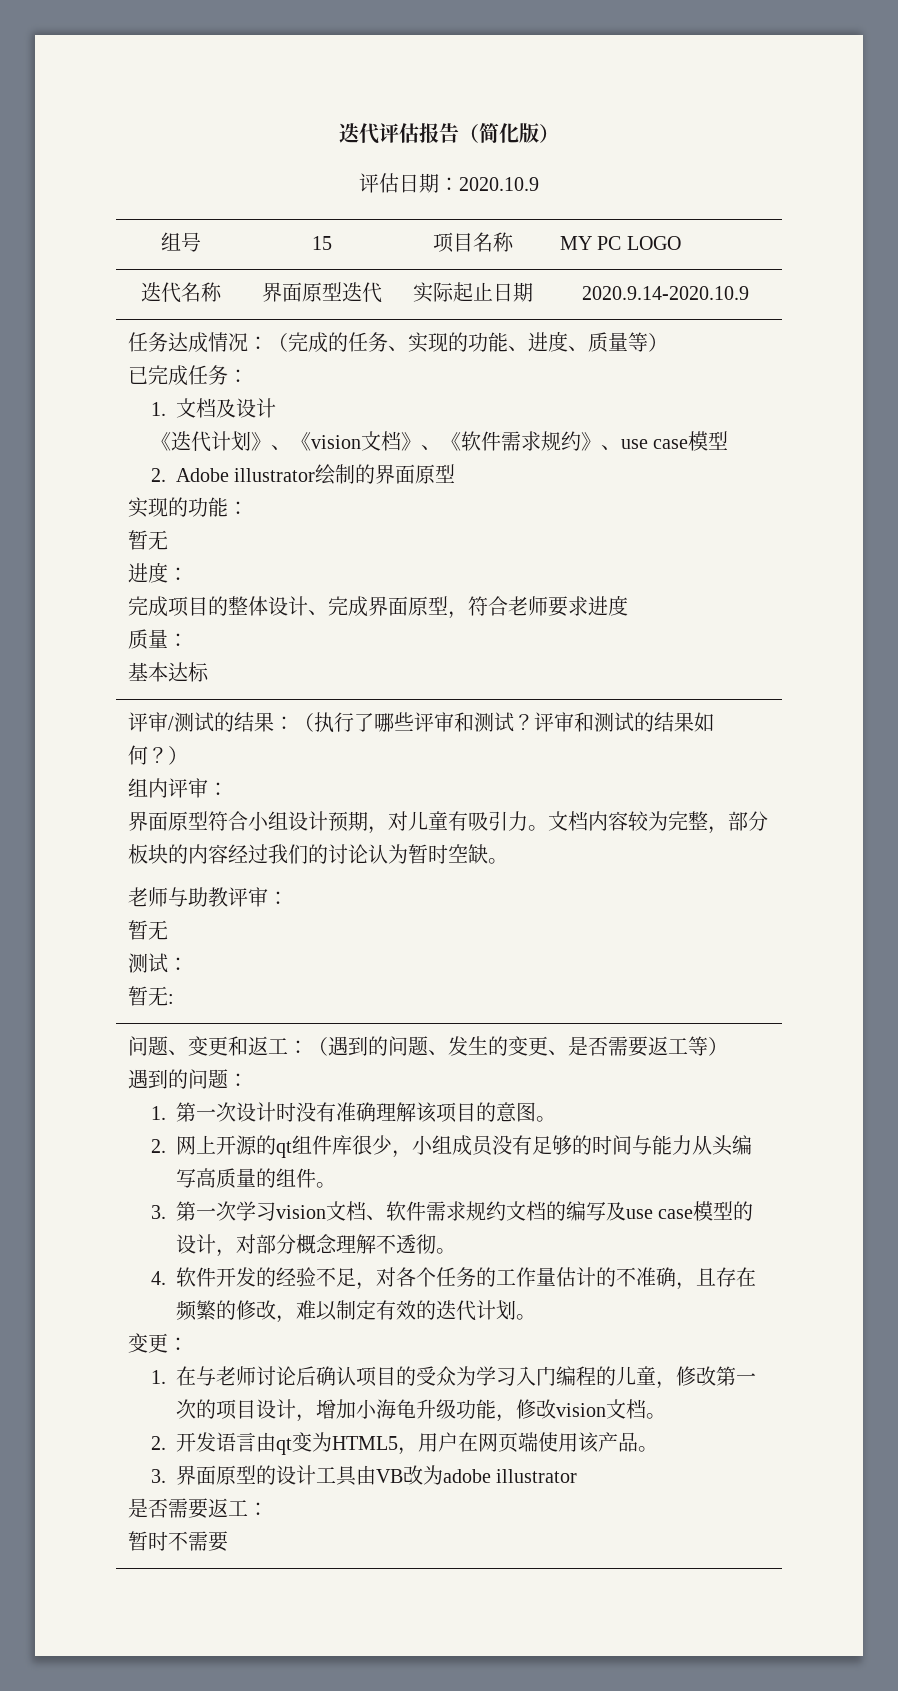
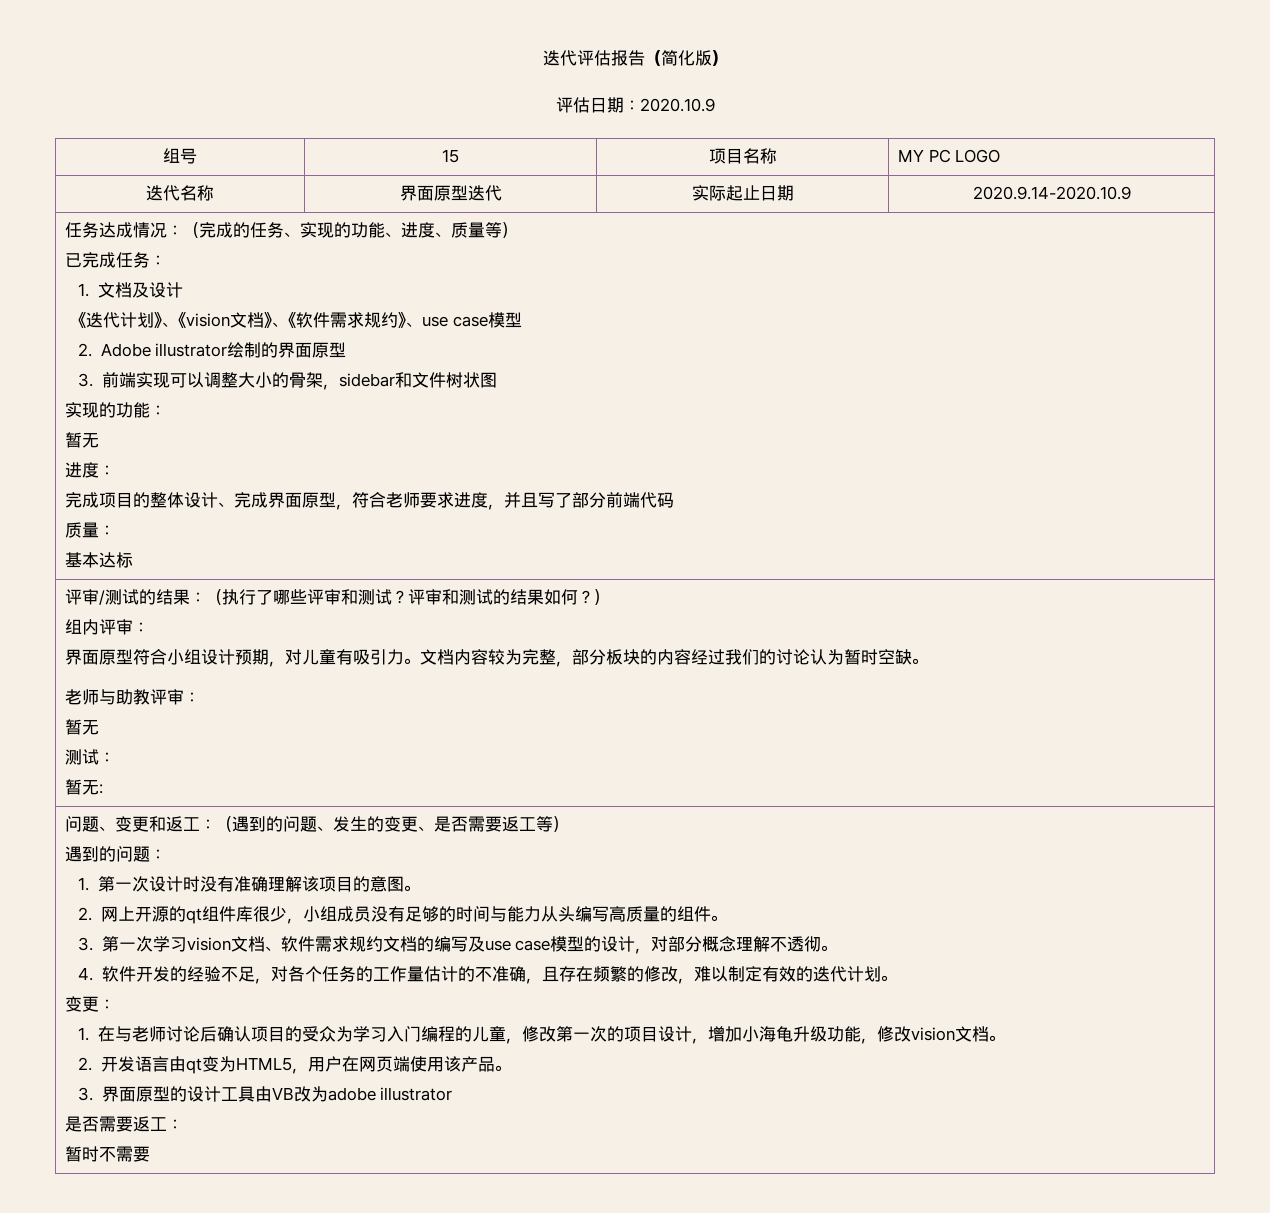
(456, 473) none -> [78,372,497,390] // 3.前端实现可以调整大小的骨架，sidebar和文件树状图
(628, 605) none -> [488,492,675,510] ，并且写了部分前端代码

